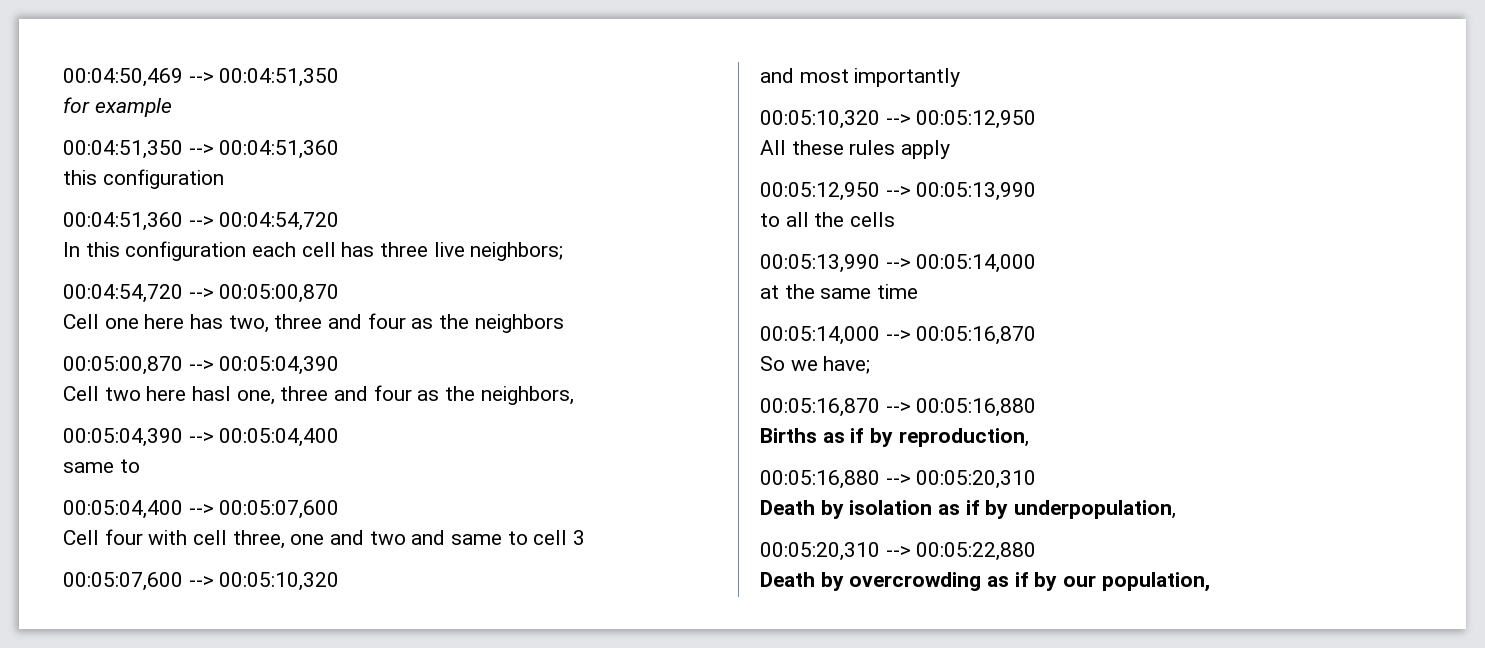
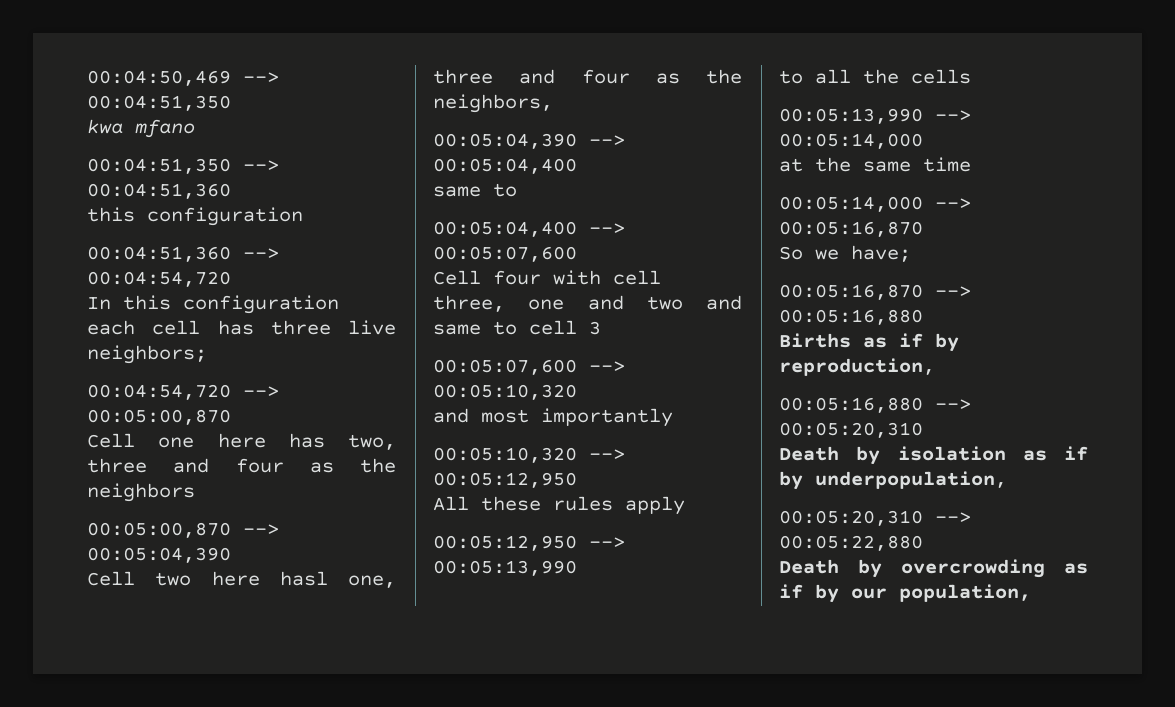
[63,97,172,117] for example -> [87,119,195,138] kwa mfano

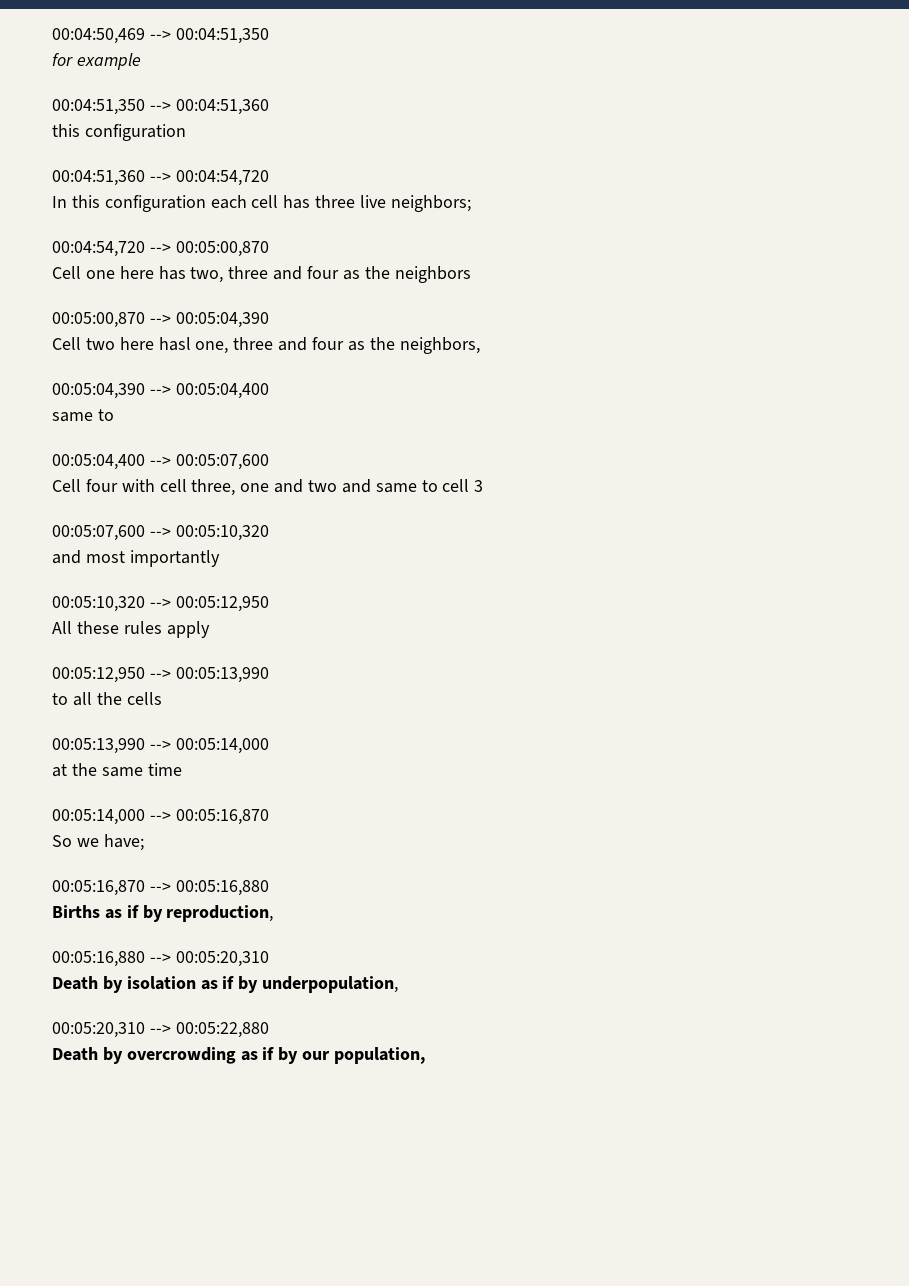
[87,119,195,138] kwa mfano -> [52,53,141,70] for example

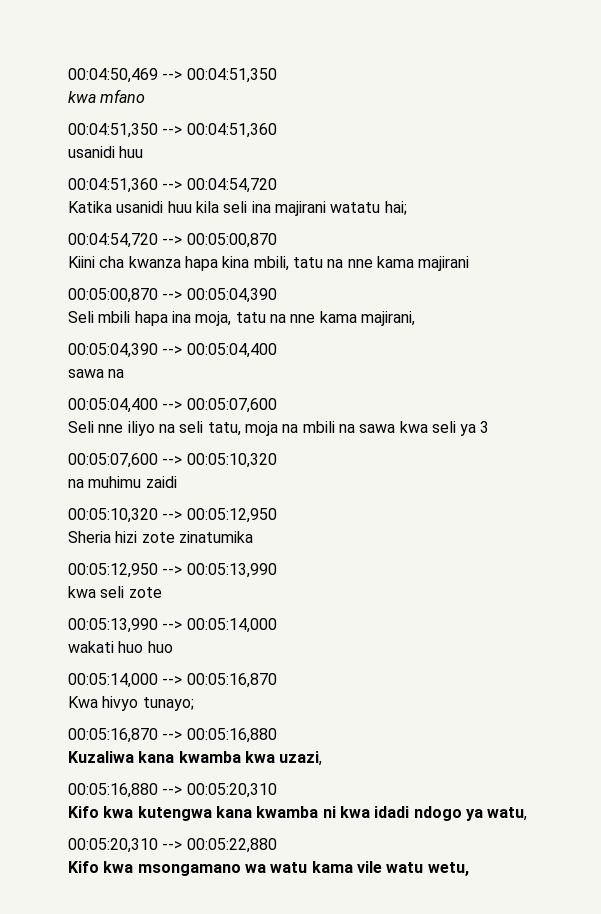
[52,53,141,70] for example -> [68,89,146,103] kwa mfano
[52,124,186,141] this configuration -> [68,146,144,158] usanidi huu
[52,195,471,212] [52,241,269,257] [52,266,471,283] [52,312,269,328] [52,337,480,354] In this configuration each cell has three live neighbors; // 00:04:54,720 --> 00:05:00,870 // Cell one here has two, three and four as the neighbors // 00:05:00,870 --> 00:05:04,390 // Cell two here hasl one, three and four as the neighbors, -> [68,201,407,216] [68,233,277,248] [68,256,470,271] [68,288,277,303] [68,311,415,326] Katika usanidi huu kila seli ina majirani watatu hai; // 00:04:54,720 --> 00:05:00,870 // Kiini cha kwanza hapa kina mbili, tatu na nne kama majirani // 00:05:00,870 --> 00:05:04,390 // Seli mbili hapa ina moja, tatu na nne kama majirani,
[52,409,114,422] same to -> [68,369,125,378] sawa na
[52,479,470,496] Cell four with cell three, one and two and same to cell -> [68,421,477,436] Seli nne iliyo na seli tatu, moja na mbili na sawa kwa seli ya
[52,550,220,567] and most importantly -> [68,476,177,488] na muhimu zaidi
[52,621,210,638] All these rules apply -> [68,531,253,543] Sheria hizi zote zinatumika
[52,692,162,706] to all the cells -> [68,586,162,598] kwa seli zote
[52,763,182,777] at the same time -> [68,641,173,653] wakati huo huo
[52,834,144,851] So we have; -> [68,696,194,711] Kwa hivyo tunayo;
[52,905,274,922] [52,951,269,967] [52,976,399,993] [52,1022,269,1038] [52,1047,426,1064] Births as if by reproduction, // 00:05:16,880 --> 00:05:20,310 // Death by isolation as if by underpopulation, // 00:05:20,310 --> 00:05:22,880 // Death by overcrowding as if by our population, -> [68,751,323,766] [68,783,277,798] [68,806,528,821] [68,838,277,853] [68,861,469,876] Kuzaliwa kana kwamba kwa uzazi, // 00:05:16,880 --> 00:05:20,310 // Kifo kwa kutengwa kana kwamba ni kwa idadi ndogo ya watu, // 00:05:20,310 --> 00:05:22,880 // Kifo kwa msongamano wa watu kama vile watu wetu,

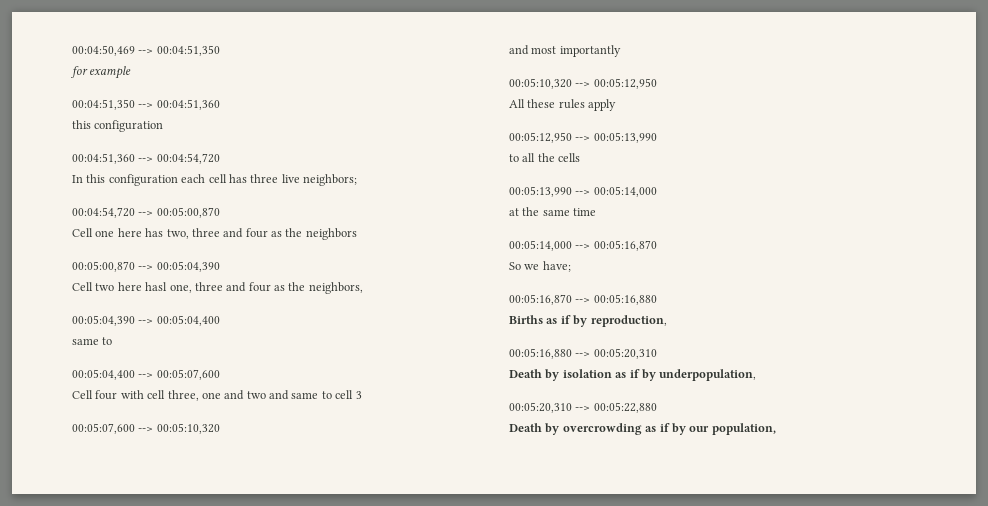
[68,89,146,103] kwa mfano -> [71,66,132,79] for example
[68,146,144,158] usanidi huu -> [72,120,164,132] this configuration
[68,201,407,216] [68,233,277,248] [68,256,470,271] [68,288,277,303] [68,311,415,326] Katika usanidi huu kila seli ina majirani watatu hai; // 00:04:54,720 --> 00:05:00,870 // Kiini cha kwanza hapa kina mbili, tatu na nne kama majirani // 00:05:00,870 --> 00:05:04,390 // Seli mbili hapa ina moja, tatu na nne kama majirani, -> [72,174,357,186] [72,207,220,218] [72,228,357,240] [72,261,220,272] [72,282,363,294] In this configuration each cell has three live neighbors; // 00:04:54,720 --> 00:05:00,870 // Cell one here has two, three and four as the neighbors // 00:05:00,870 --> 00:05:04,390 // Cell two here hasl one, three and four as the neighbors,
[68,369,125,378] sawa na -> [72,337,113,345] same to
[68,421,477,436] Seli nne iliyo na seli tatu, moja na mbili na sawa kwa seli ya -> [72,390,354,401] Cell four with cell three, one and two and same to cell
[68,476,177,488] na muhimu zaidi -> [509,45,621,57] and most importantly
[68,531,253,543] Sheria hizi zote zinatumika -> [509,99,617,111] All these rules apply
[68,586,162,598] kwa seli zote -> [509,153,581,162] to all the cells
[68,641,173,653] wakati huo huo -> [509,207,597,216] at the same time
[68,696,194,711] Kwa hivyo tunayo; -> [509,261,571,272] So we have;
[68,751,323,766] [68,783,277,798] [68,806,528,821] [68,838,277,853] [68,861,469,876] Kuzaliwa kana kwamba kwa uzazi, // 00:05:16,880 --> 00:05:20,310 // Kifo kwa kutengwa kana kwamba ni kwa idadi ndogo ya watu, // 00:05:20,310 --> 00:05:22,880 // Kifo kwa msongamano wa watu kama vile watu wetu, -> [509,315,667,327] [509,348,657,359] [509,369,757,381] [509,402,657,413] [509,423,776,435] Births as if by reproduction, // 00:05:16,880 --> 00:05:20,310 // Death by isolation as if by underpopulation, // 00:05:20,310 --> 00:05:22,880 // Death by overcrowding as if by our population,

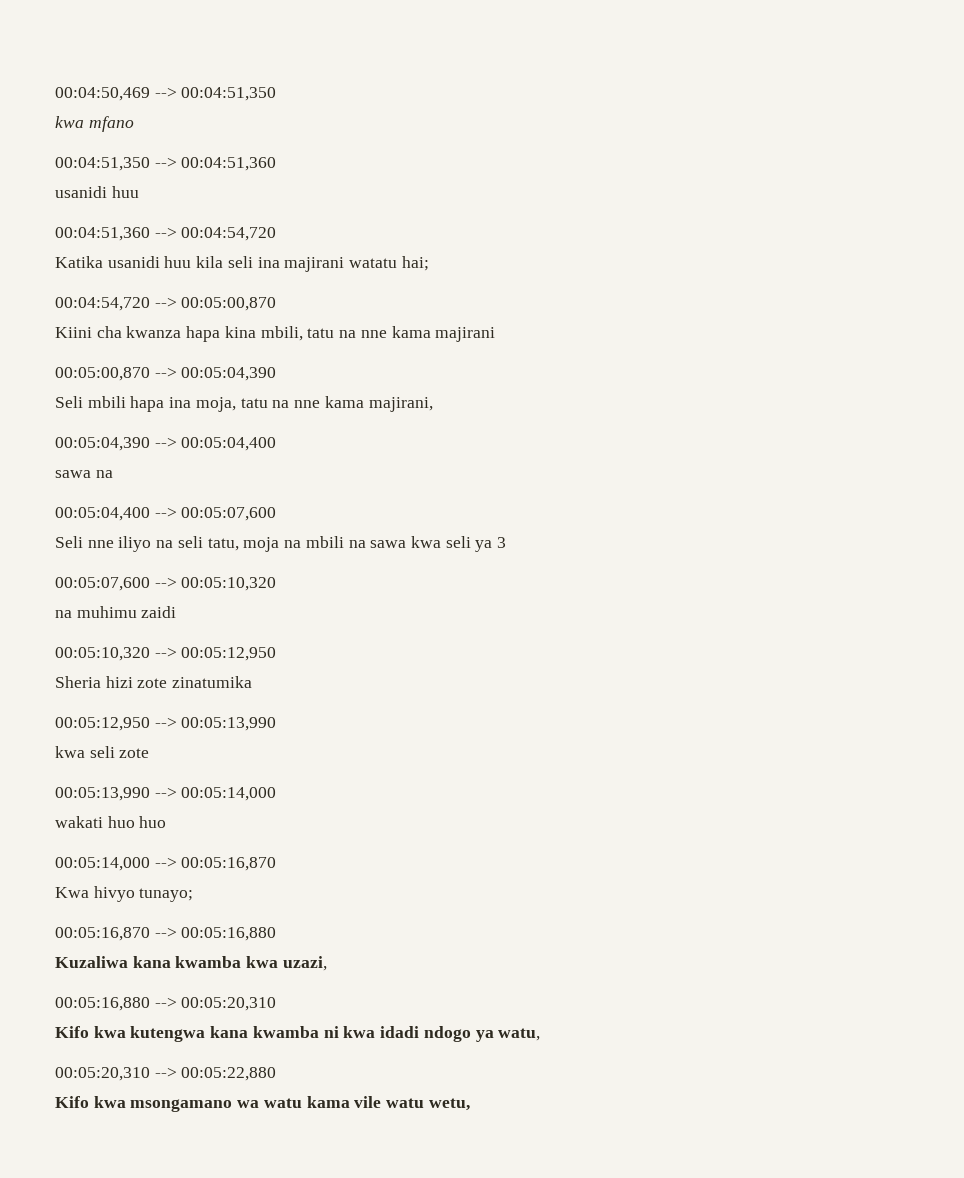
[71,66,132,79] for example -> [55,116,134,132] kwa mfano
[72,120,164,132] this configuration -> [55,186,139,198] usanidi huu
[72,174,357,186] [72,207,220,218] [72,228,357,240] [72,261,220,272] [72,282,363,294] In this configuration each cell has three live neighbors; // 00:04:54,720 --> 00:05:00,870 // Cell one here has two, three and four as the neighbors // 00:05:00,870 --> 00:05:04,390 // Cell two here hasl one, three and four as the neighbors, -> [55,256,429,272] [55,297,277,311] [55,326,496,342] [55,367,277,381] [55,396,433,412] Katika usanidi huu kila seli ina majirani watatu hai; // 00:04:54,720 --> 00:05:00,870 // Kiini cha kwanza hapa kina mbili, tatu na nne kama majirani // 00:05:00,870 --> 00:05:04,390 // Seli mbili hapa ina moja, tatu na nne kama majirani,
[72,337,113,345] same to -> [55,470,113,478] sawa na
[72,390,354,401] Cell four with cell three, one and two and same to cell -> [55,536,493,552] Seli nne iliyo na seli tatu, moja na mbili na sawa kwa seli ya
[509,45,621,57] and most importantly -> [55,606,177,618] na muhimu zaidi
[509,99,617,111] All these rules apply -> [55,676,253,688] Sheria hizi zote zinatumika
[509,153,581,162] to all the cells -> [55,746,150,758] kwa seli zote
[509,207,597,216] at the same time -> [55,816,167,828] wakati huo huo
[509,261,571,272] So we have; -> [55,886,194,902] Kwa hivyo tunayo;
[509,315,667,327] [509,348,657,359] [509,369,757,381] [509,402,657,413] [509,423,776,435] Births as if by reproduction, // 00:05:16,880 --> 00:05:20,310 // Death by isolation as if by underpopulation, // 00:05:20,310 --> 00:05:22,880 // Death by overcrowding as if by our population, -> [55,956,327,971] [55,997,277,1011] [55,1026,541,1042] [55,1067,277,1081] [55,1096,470,1112] Kuzaliwa kana kwamba kwa uzazi, // 00:05:16,880 --> 00:05:20,310 // Kifo kwa kutengwa kana kwamba ni kwa idadi ndogo ya watu, // 00:05:20,310 --> 00:05:22,880 // Kifo kwa msongamano wa watu kama vile watu wetu,

